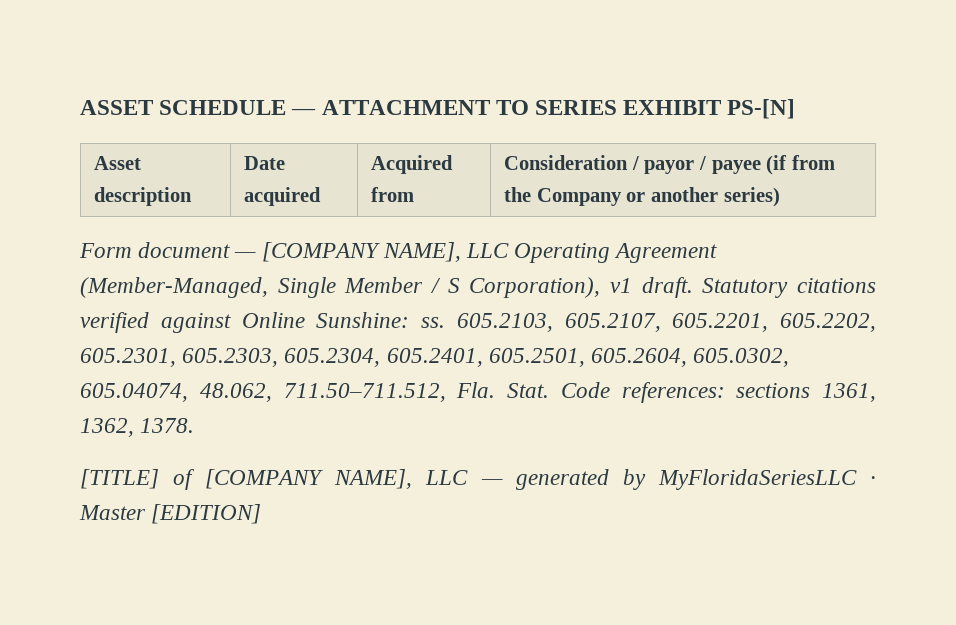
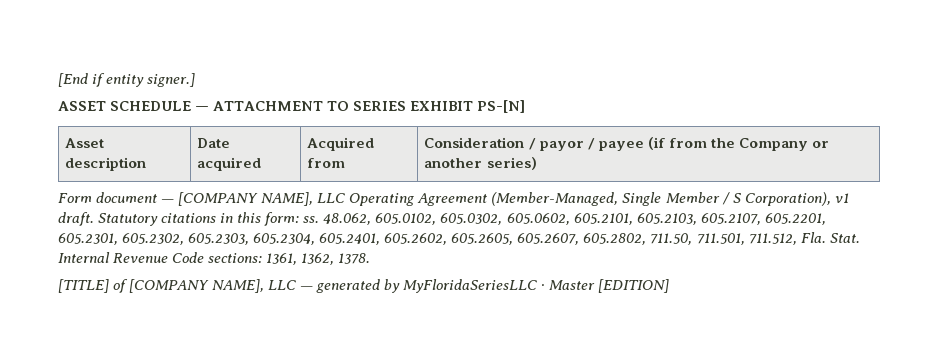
(80, 107) none -> [58,73,196,87] [End if entity signer.] //
[80,312,445,333] verified against Online Sunshine: ss. -> [220,212,633,226] in this form: ss. 48.062, 605.0102, 605.0302, 605.0602, 605.2101,
[780,313,876,332] [80,348,176,367] 605.2202, 605.2301, -> [58,233,185,245] 605.2301, 605.2302,
[488,348,790,367] [80,382,811,403] 605.2501, 605.2604, 605.0302, 605.04074, 48.062, 711.50–711.512, Fla. Stat. Code references: sections -> [384,232,860,245] [58,252,263,263] 605.2602, 605.2605, 605.2607, 605.2802, 711.50, 711.501, 711.512, Fla. Stat. Internal Revenue Code sections:

